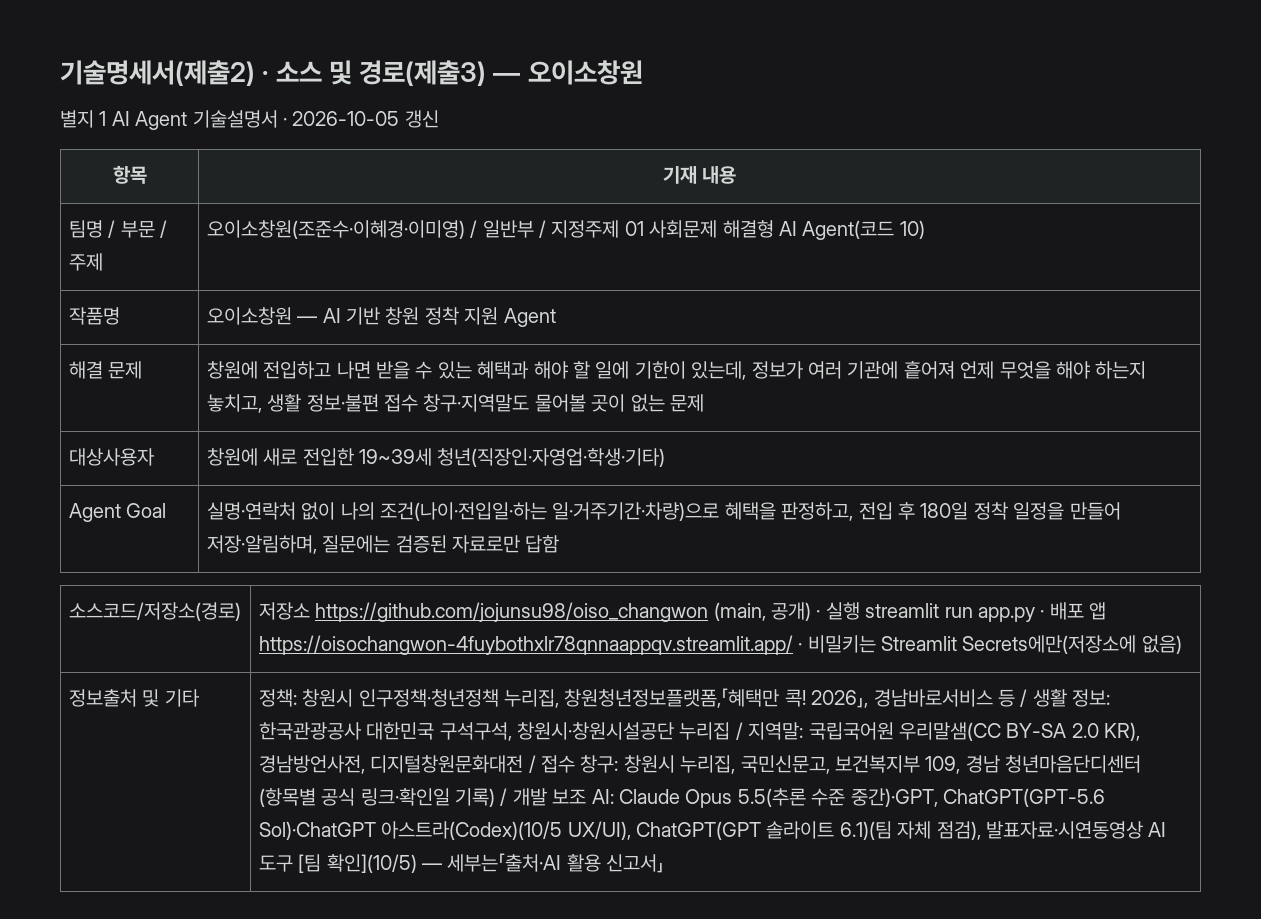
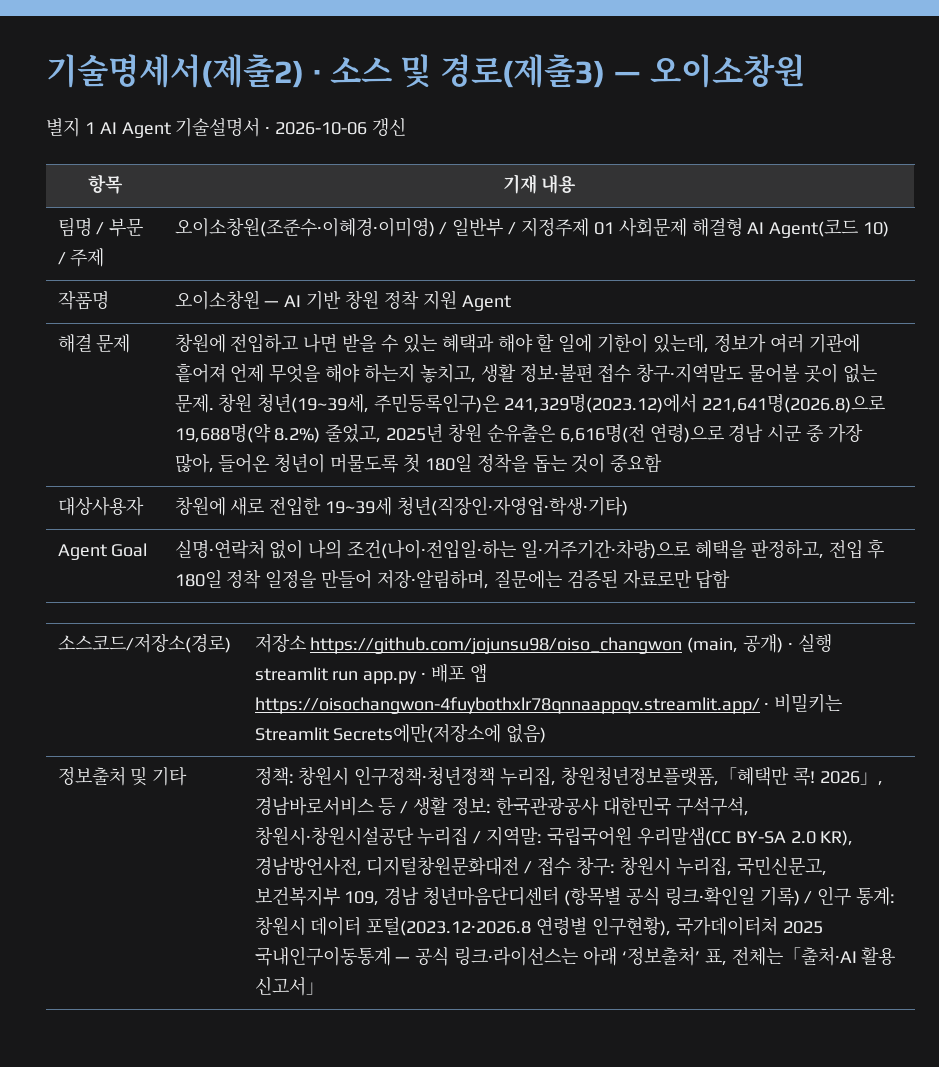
[292,111,400,126] 2026-10-05 -> [275,122,368,135] 2026-10-06
[670,394,705,412] 문제 -> [174,393,885,413] [174,423,863,443] [174,453,663,473] 문제. 창원 청년(19~39세, 주민등록인구)은 241,329명(2023.12)에서 221,641명(2026.8)으로 19,688명(약 8.2%) 줄었고, 2025년 창원 순유출은 6,616명(전 연령)으로 경남 시군 중 가장 많아, 들어온 청년이 머물도록 첫 180일 정착을 돕는 것이 중요함
[512,788,1106,808] [258,821,1167,840] [258,854,499,873] 개발 보조 AI: Claude Opus 5.5(추론 수준 중간)·GPT, ChatGPT(GPT-5.6 Sol)·ChatGPT 아스트라(Codex)(10/5 UX/UI), ChatGPT(GPT 솔라이트 6.1)(팀 자체 점검), 발표자료·시연동영상 AI 도구 [팀 확인](10/5) — 세부는 -> [817,886,896,906] [254,916,823,936] [254,946,783,966] 인구 통계: 창원시 데이터 포털(2023.12·2026.8 연령별 인구현황), 국가데이터처 2025 국내인구이동통계 — 공식 링크·라이선스는 아래 ‘정보출처’ 표, 전체는

